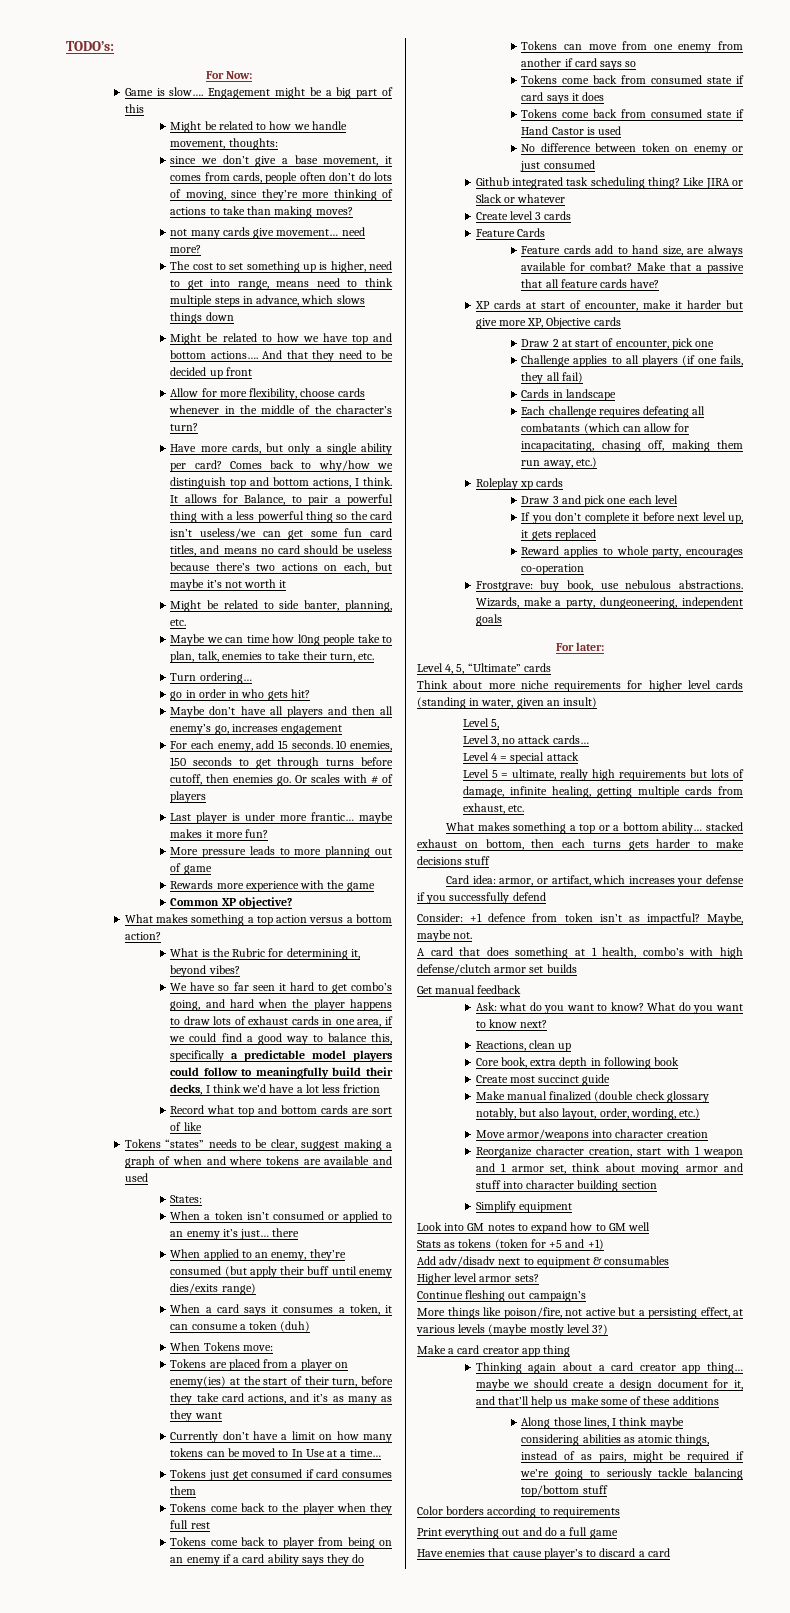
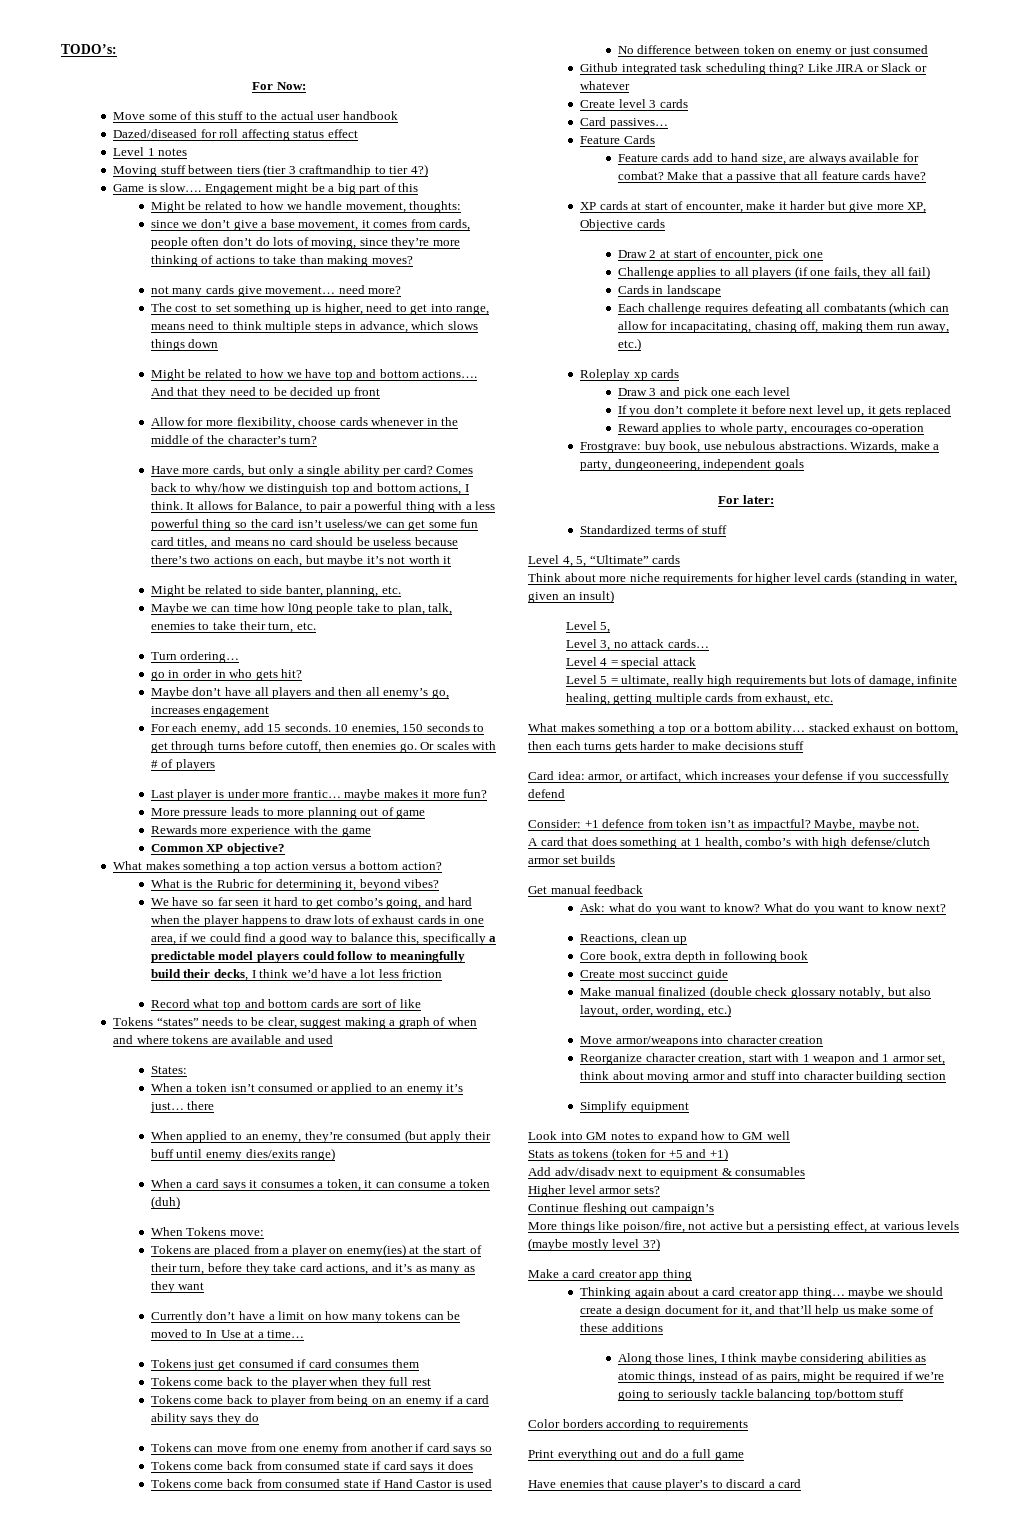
(253, 75) none -> [113,111,398,120] [113,129,358,141] [113,147,188,156] [113,164,428,177] // Move some of this stuff to the actual user handbook // Dazed/diseased for roll affecting status effect // Level 1 notes // Moving stuff between tiers (tier 3 craftmandhip to tier 4?)
(572, 215) none -> [580,117,668,129] // Card passives…
(605, 646) none -> [580,525,727,534] // Standardized terms of stuff

